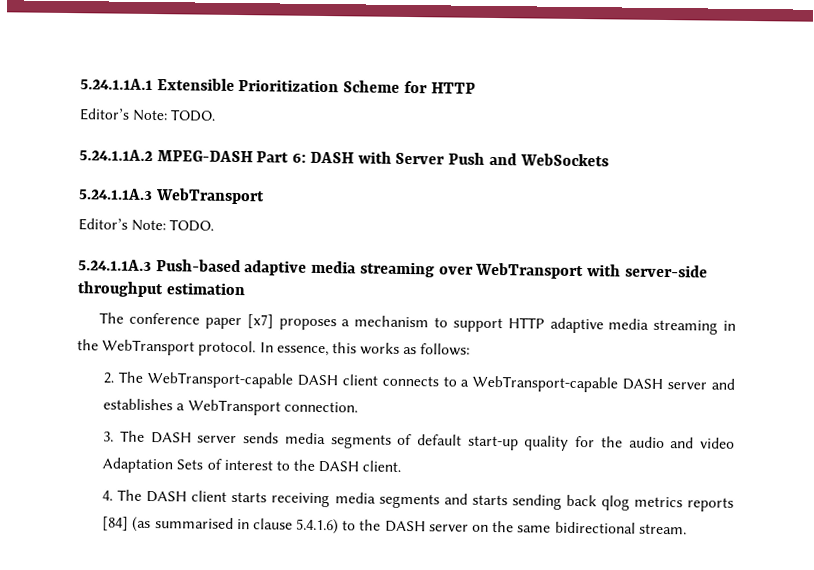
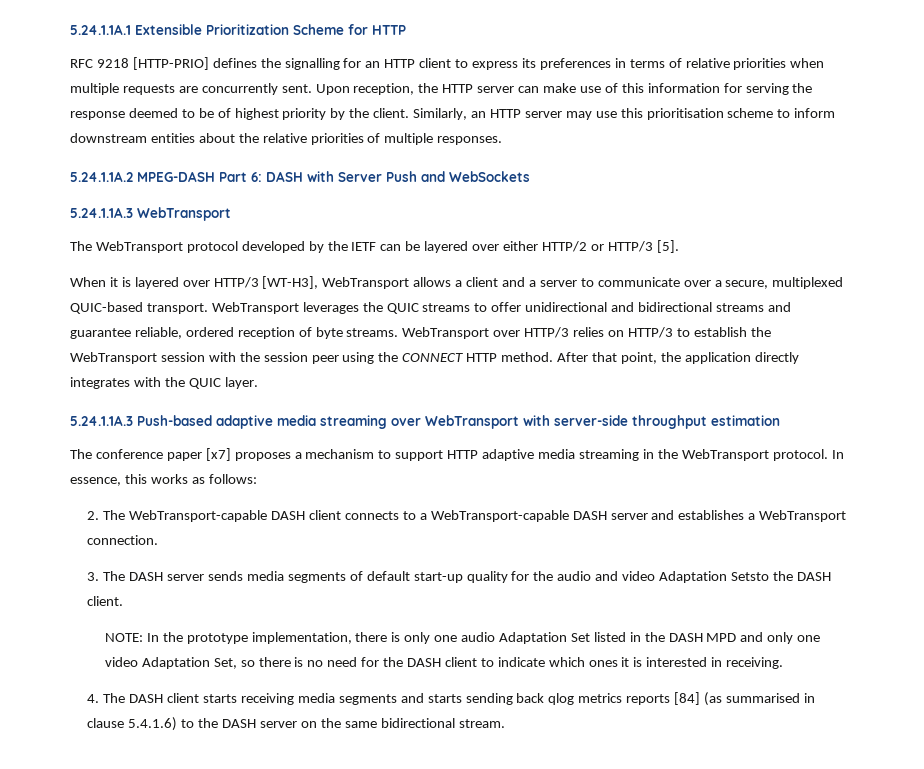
[79,108,217,122] Editor’s Note: TODO. -> [70,57,825,70] [70,83,813,95] [70,108,836,120] [70,133,503,145] RFC 9218 [HTTP-PRIO] defines the signalling for an HTTP client to express its preferences in terms of relative priorities when multiple requests are concurrently sent. Upon reception, the HTTP server can make use of this information for serving the response deemed to be of highest priority by the client. Similarly, an HTTP server may use this prioritisation scheme to inform downstream entities about the relative priorities of multiple responses.
[78,218,215,232] Editor’s Note: TODO. -> [70,240,679,253] [70,276,844,289] [70,302,791,314] [70,327,771,339] [70,352,799,364] [70,377,258,389] The WebTransport protocol developed by the IETF can be layered over either HTTP/2 or HTTP/3 [5]. // When it is layered over HTTP/3 [WT-H3], WebTransport allows a client and a server to communicate over a secure, multiplexed QUIC-based transport. WebTransport leverages the QUIC streams to offer unidirectional and bidirectional streams and guarantee reliable, ordered reception of byte streams. WebTransport over HTTP/3 relies on HTTP/3 to establish the WebTransport session with the session peer using the CONNECT HTTP method. After that point, the application directly integrates with the QUIC layer.
[176,458,290,471] Sets of interest to -> [730,572,769,581] Setsto
(402, 466) none -> [104,632,821,644] [104,657,784,669] // NOTE: In the prototype implementation, there is only one audio Adaptation Set listed in the DASH MPD and only one video Adaptation Set, so there is no need for the DASH client to indicate which ones it is interested in receiving.

